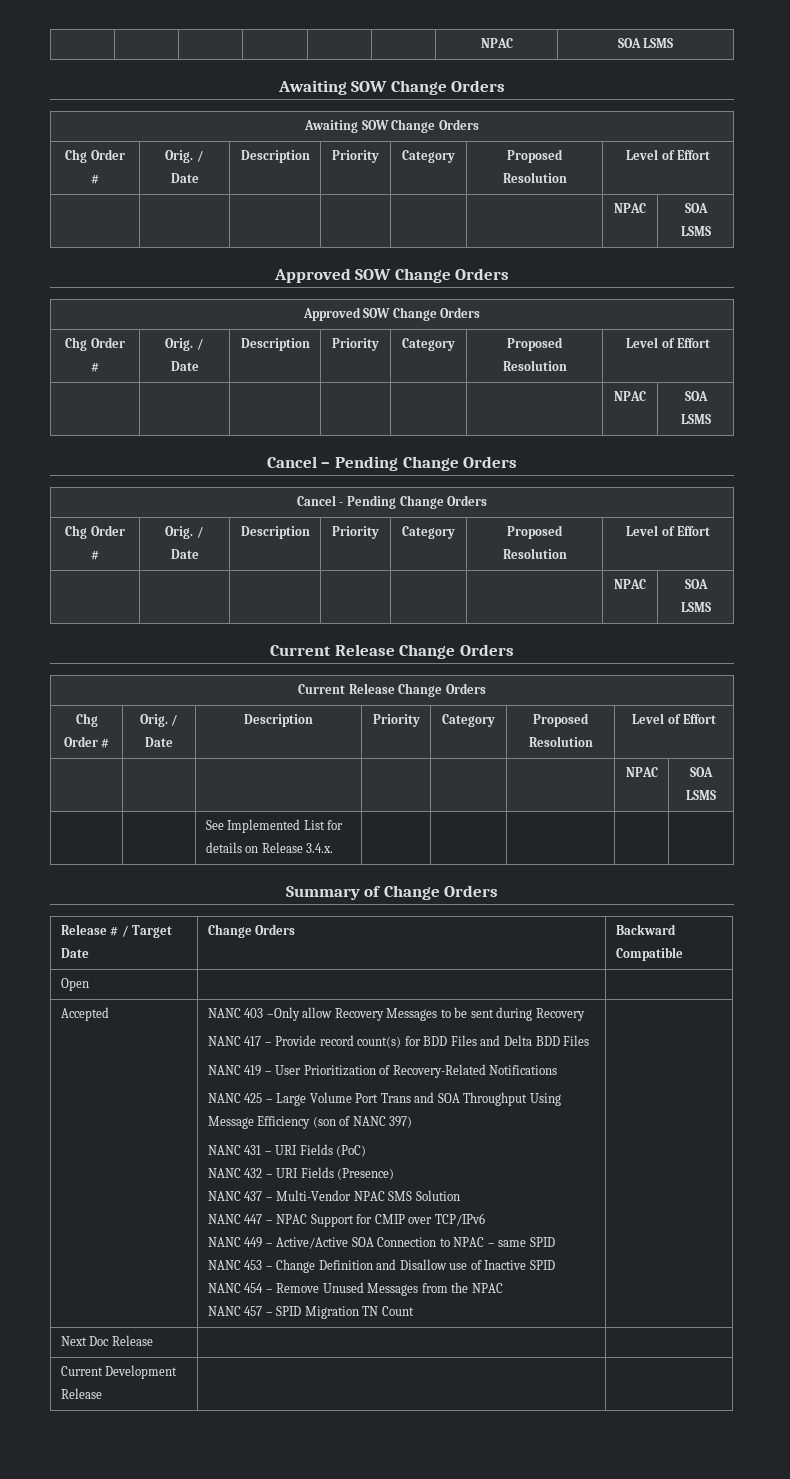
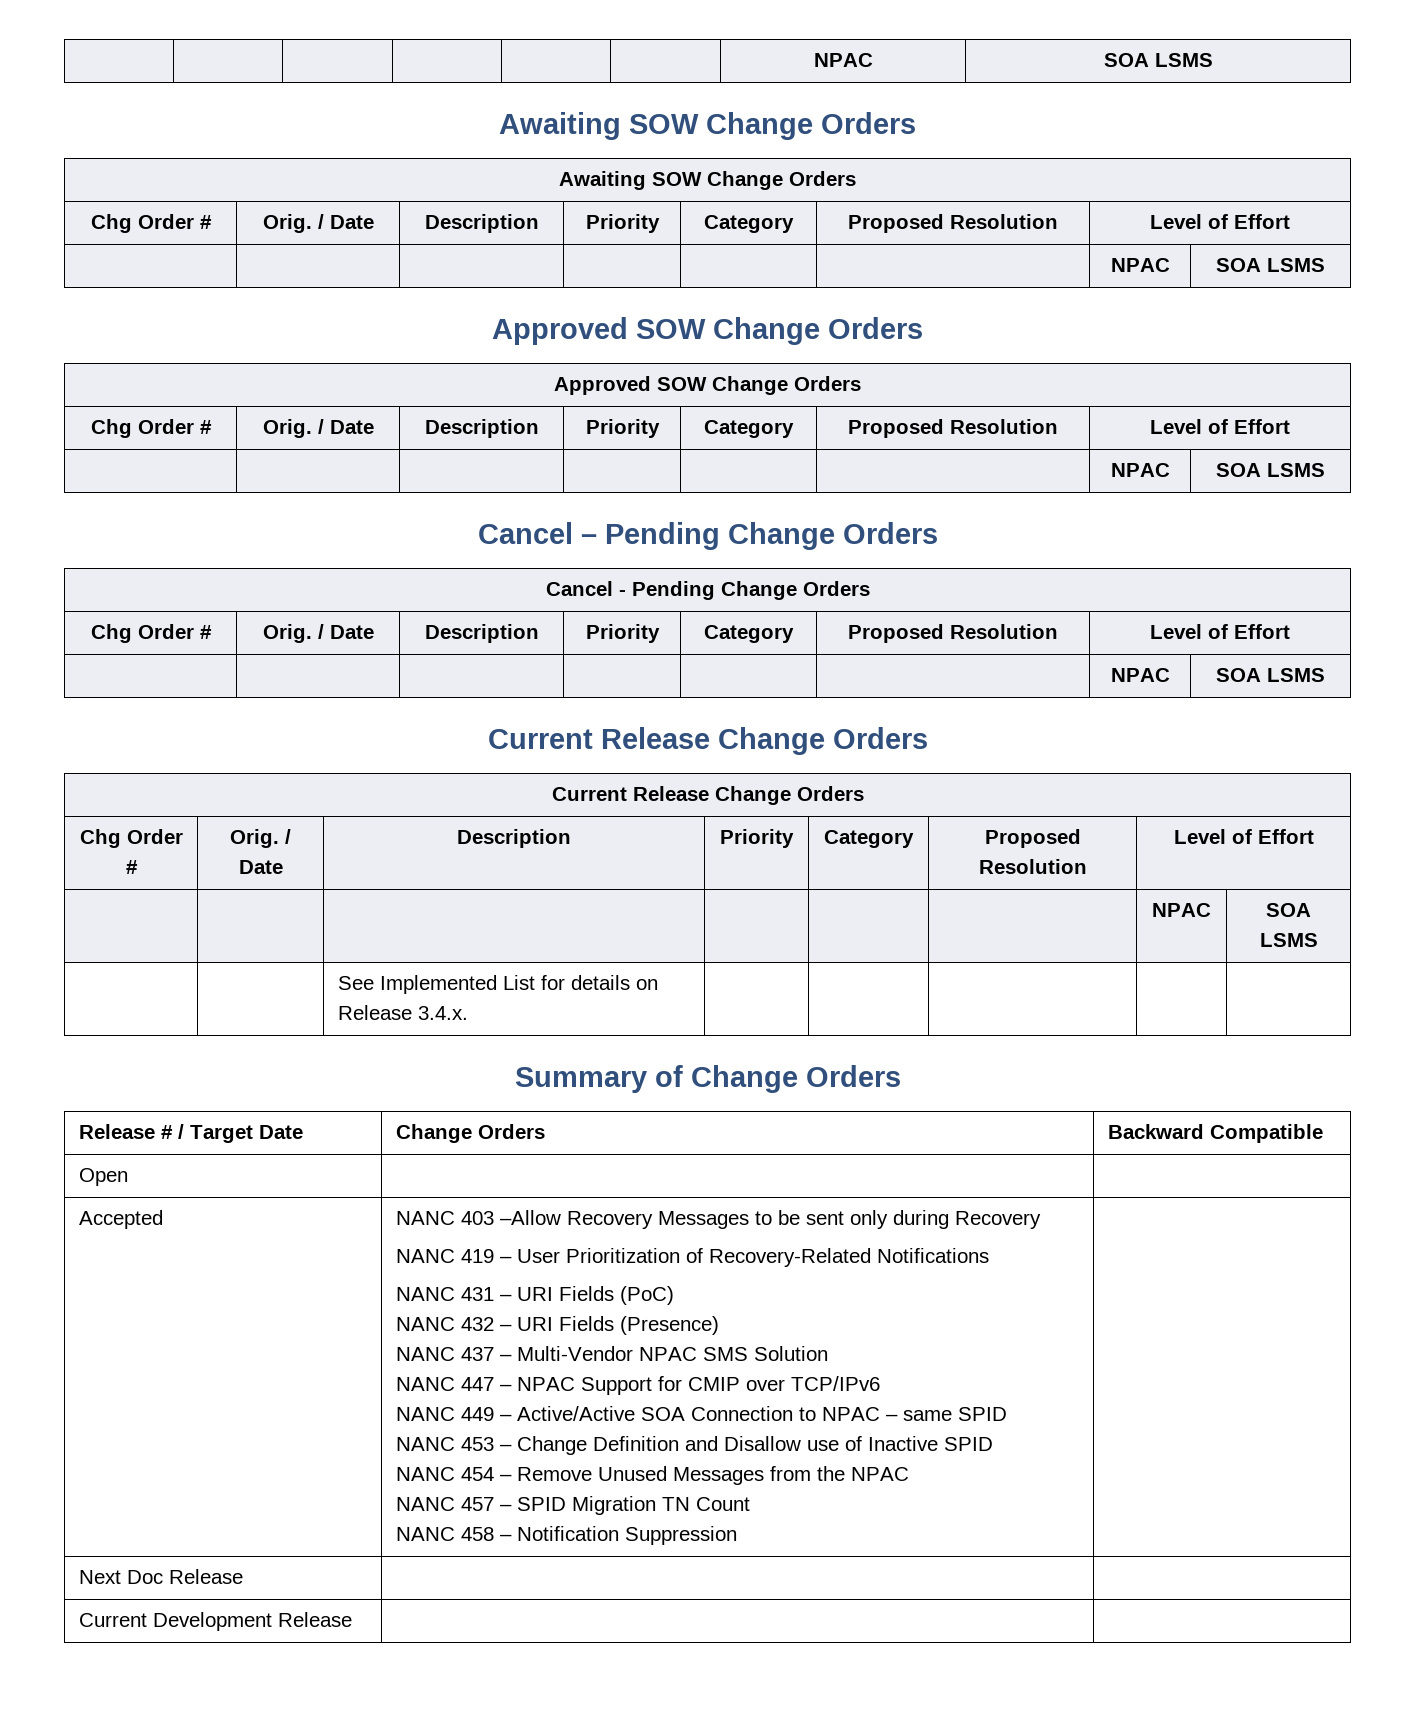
[266,1007,333,1021] –Only allow -> [499,1210,561,1225] –Allow
(494, 1013) none -> [849,1210,888,1229] only
[207,1035,590,1048] // NANC 417 – Provide record count(s) for BDD Files and Delta BDD Files -> (1041, 1220) none
[207,1092,561,1106] [207,1116,413,1129] // NANC 425 – Large Volume Port Trans and SOA Throughput Using Message Efficiency (son of NANC 397) -> (989, 1255) none
(414, 1311) none -> [395,1526,737,1545] // NANC 458 – Notification Suppression

